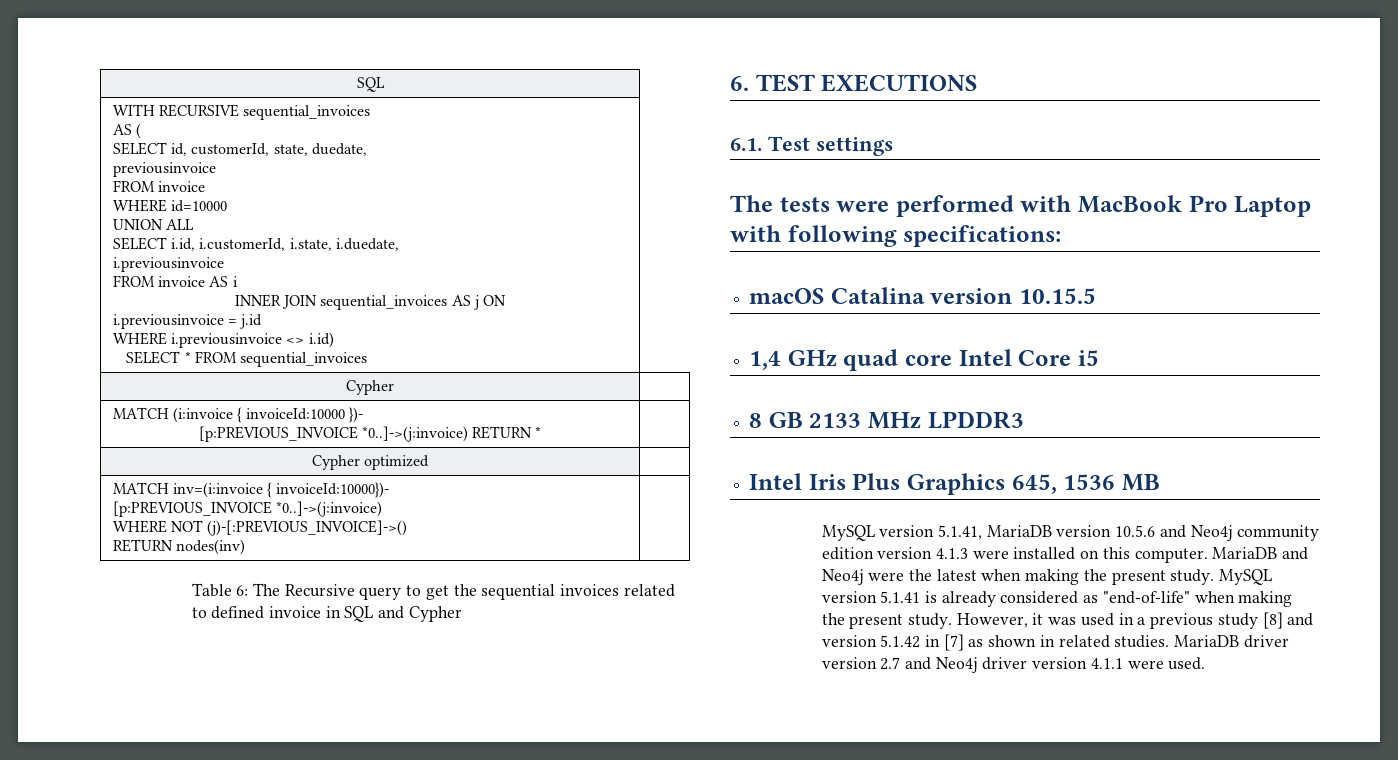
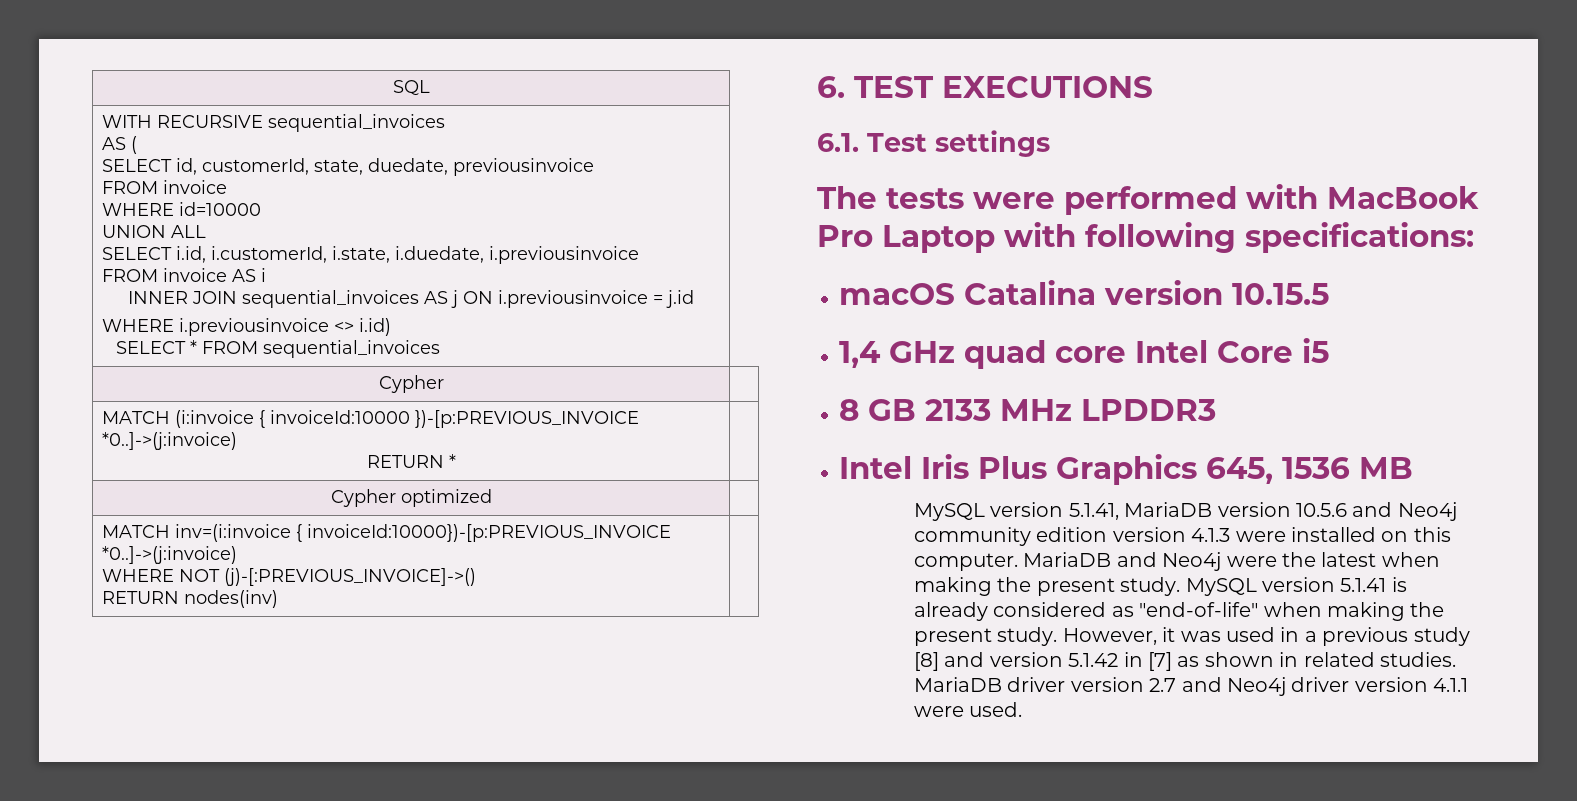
(367, 149) // -> (448, 166) none
(399, 244) // -> (484, 254) none
(507, 300) // -> (493, 297) none
[348,407,363,423] [198,426,468,442] })- // [p:PREVIOUS_INVOICE *0..]->(j:invoice) -> [414,410,639,428] [101,432,237,450] })-[p:PREVIOUS_INVOICE *0..]->(j:invoice) //
[275,482,389,498] [112,501,272,517] invoiceId:10000})- // [p:PREVIOUS_INVOICE -> [306,524,671,542] invoiceId:10000})-[p:PREVIOUS_INVOICE
[191,583,675,600] [191,606,462,622] // Table 6: The Recursive query to get the sequential invoices related to defined invoice in SQL and Cypher -> (278, 599) none

